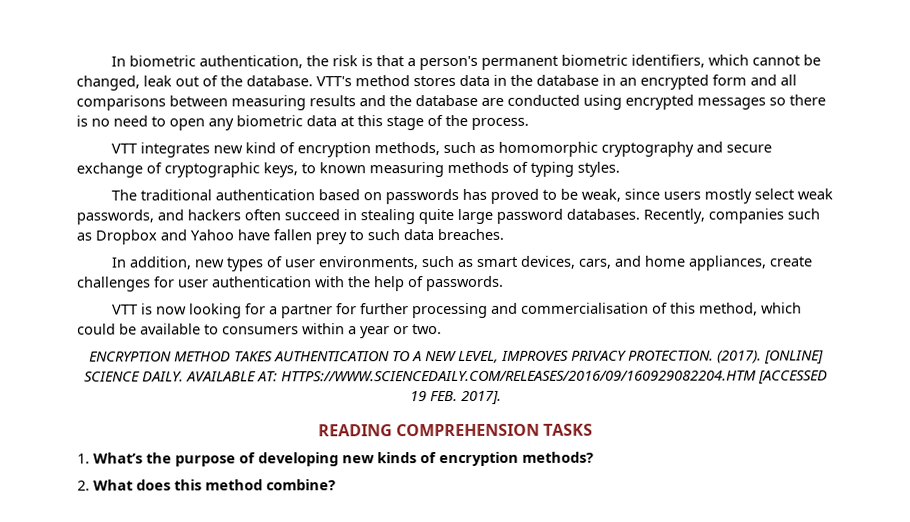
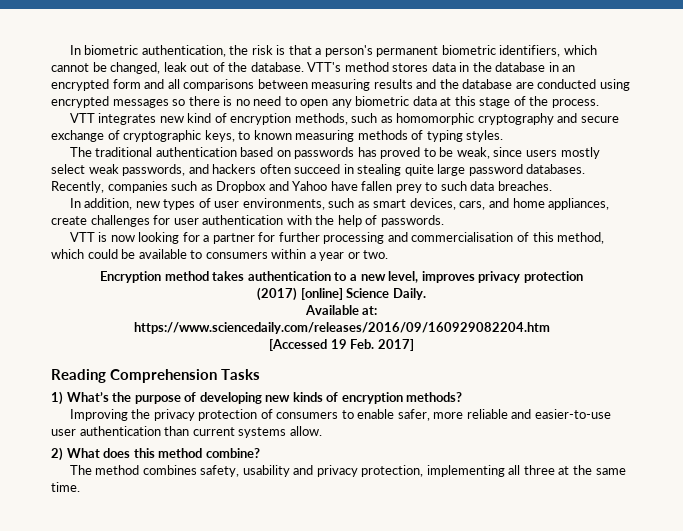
[88,350,824,365] [83,370,828,385] [409,390,502,405] [317,423,594,437] [77,453,90,464] ENCRYPTION METHOD TAKES AUTHENTICATION TO A NEW LEVEL, IMPROVES PRIVACY PROTECTION. (2017). [ONLINE] SCIENCE DAILY. AVAILABLE AT: HTTPS://WWW.SCIENCEDAILY.COM/RELEASES/2016/09/160929082204.HTM [ACCESSED 19 FEB. 2017]. // READING COMPREHENSION TASKS // 1. -> [100,271,583,283] [257,287,426,301] [304,305,378,315] [133,322,550,334] [269,339,414,351] [51,369,260,383] [51,391,63,405] Encryption method takes authentication to a new level, improves privacy protection // (2017) [online] Science Daily. // Available at: // https://www.sciencedaily.com/releases/2016/09/160929082204.htm // [Accessed 19 Feb. 2017] // Reading Comprehension Tasks // 1)
[77,480,90,491] 2. -> [69,409,612,421] [51,426,322,438] [51,447,63,461] Improving the privacy protection of consumers to enable safer, more reliable and easier-to-use user authentication than current systems allow. // 2)
(336, 485) none -> [69,465,626,477] [51,482,80,492] // The method combines safety, usability and privacy protection, implementing all three at the same time.

